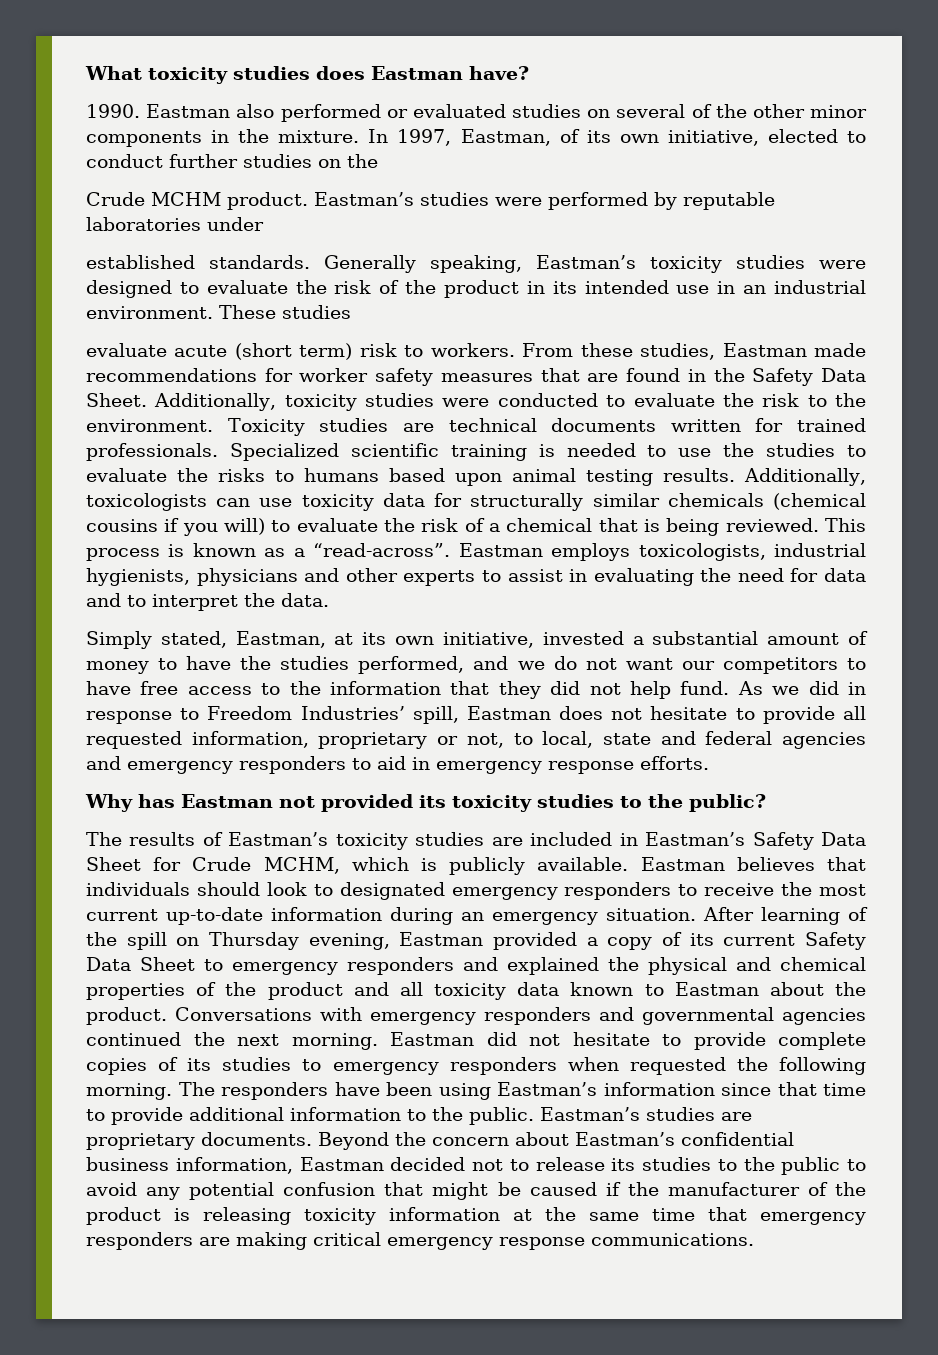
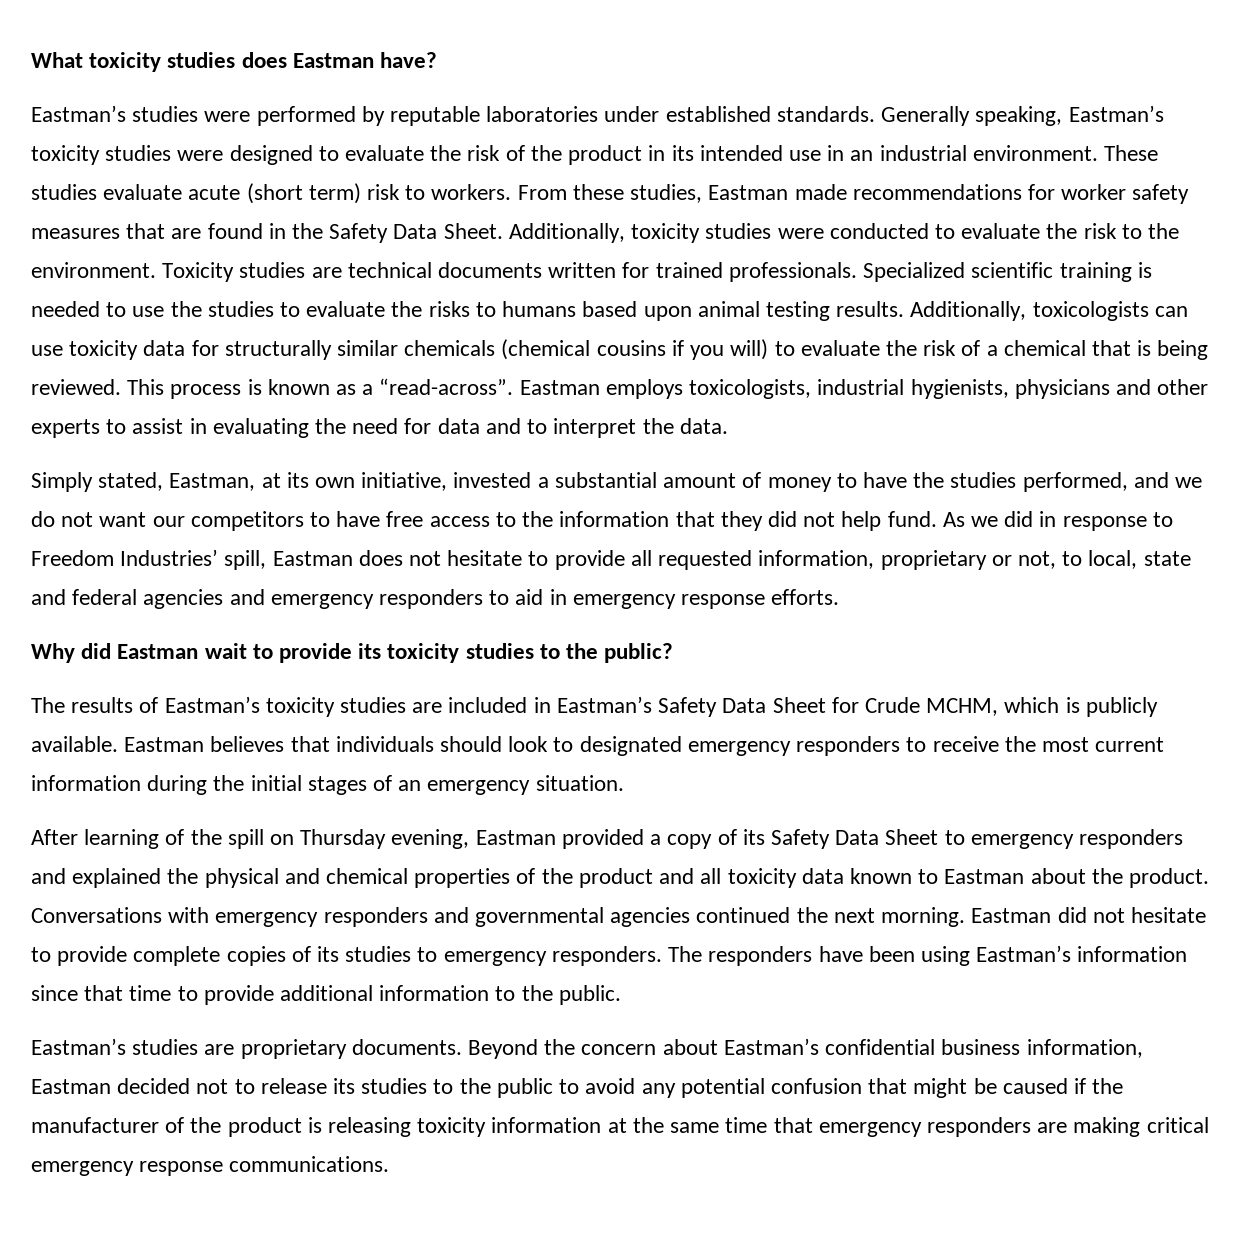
[86,104,867,122] [86,129,866,147] [86,154,378,168] [86,192,308,210] 1990. Eastman also performed or evaluated studies on several of the other minor components in the mixture. In 1997, Eastman, of its own initiative, elected to conduct further studies on the // Crude MCHM product. -> (438, 60) none
(264, 224) // -> (660, 114) none
(351, 312) // -> (97, 192) none
[138,794,413,812] has Eastman not provided -> [81,643,353,663] did Eastman wait to provide
[166,907,263,925] up-to-date -> (1165, 744) none
(453, 916) none -> [213,775,393,795] the initial stages of
(696, 914) none -> (624, 783) //
[723,934,796,946] current -> (765, 837) none
[449,1057,867,1075] [86,1083,172,1100] responders when requested the following morning. -> [551,946,662,966] responders.
(534, 1116) none -> (621, 995) //

